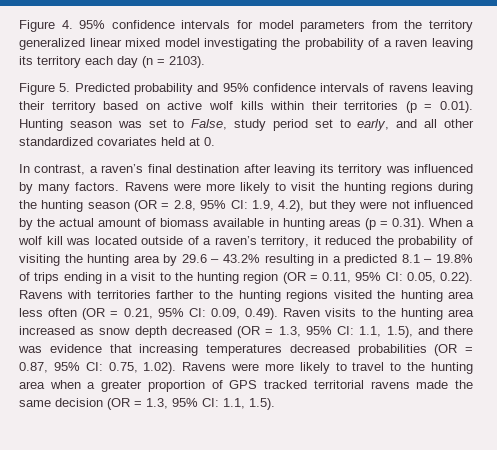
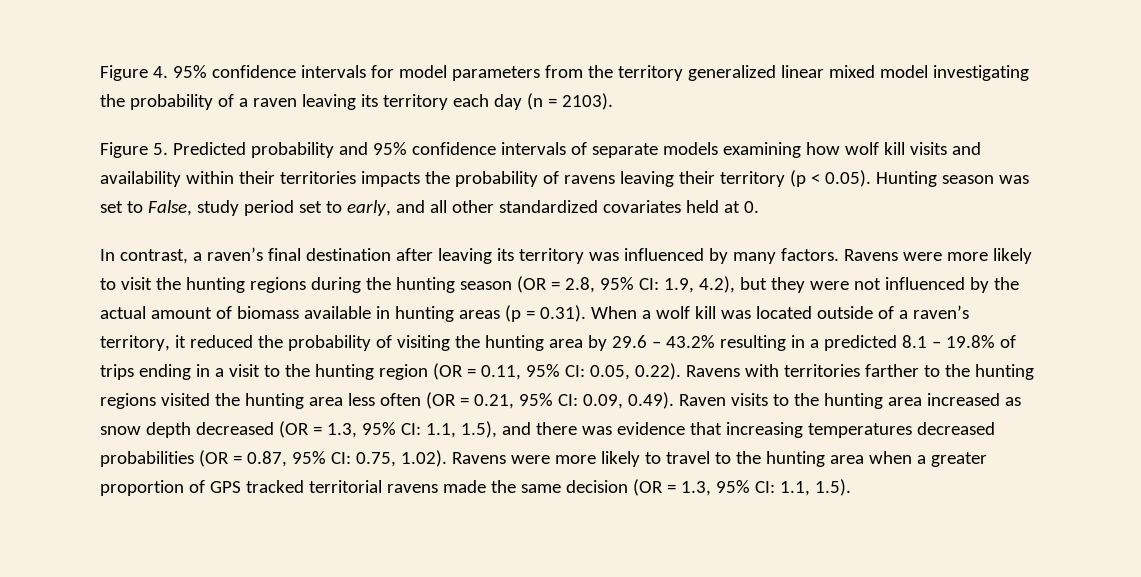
[388,83,474,95] [19,101,473,113] ravens leaving their territory based on active wolf kills within their territories (p = 0.01). -> [591,142,981,158] [100,170,871,187] separate models examining how wolf kill visits and availability within their territories impacts the probability of ravens leaving their territory (p < 0.05).

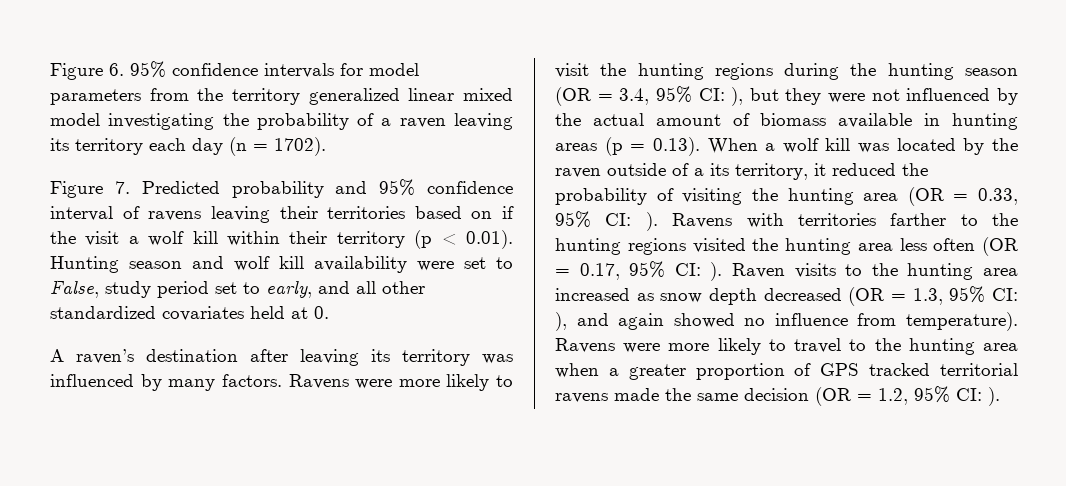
[100,65,168,81] Figure 4. -> [50,63,124,80] Figure 6.
[561,93,613,110] [100,142,168,158] 2103). // Figure 5. -> [274,137,326,156] [50,181,130,198] 1702). // Figure 7.
[500,142,981,158] [100,171,674,187] intervals of separate models examining how wolf kill visits and availability within their territories impacts the probability of ravens leaving -> [50,206,514,223] [50,231,280,246] interval of ravens leaving their territories based on if the visit a wolf kill within
[824,170,871,187] 0.05). -> [465,230,513,249] 0.01).
[998,175,1029,184] was -> [192,256,454,273] and wolf kill availability were
[100,247,301,264] In contrast, a raven’s final -> [50,349,134,364] A raven’s
[564,276,735,293] 2.8, 95% CI: 1.9, 4.2), -> [619,86,744,106] 3.4, 95% CI: ),
[539,305,586,322] 0.31). -> [652,137,700,156] 0.13).
(812, 312) none -> [963,138,1018,155] [555,168,601,178] by the raven
[912,305,969,319] raven’s -> [710,163,729,176] its
[587,335,1016,351] [100,363,681,380] by 29.6 – 43.2% resulting in a predicted 8.1 – 19.8% of trips ending in a visit to the hunting region (OR = 0.11, 95% CI: 0.05, 0.22). -> [907,187,1018,206] [555,211,658,231] (OR = 0.33, 95% CI: ).
[473,392,674,409] 0.21, 95% CI: 0.09, 0.49). -> [579,261,723,281] 0.17, 95% CI: ).
[425,421,995,438] [100,450,447,467] 1.1, 1.5), and there was evidence that increasing temperatures decreased probabilities (OR = 0.87, 95% CI: 0.75, 1.02). -> [555,312,1018,331] ), and again showed no influence from temperature).
[680,479,851,496] 1.3, 95% CI: 1.1, 1.5). -> [878,386,1000,406] 1.2, 95% CI: ).

